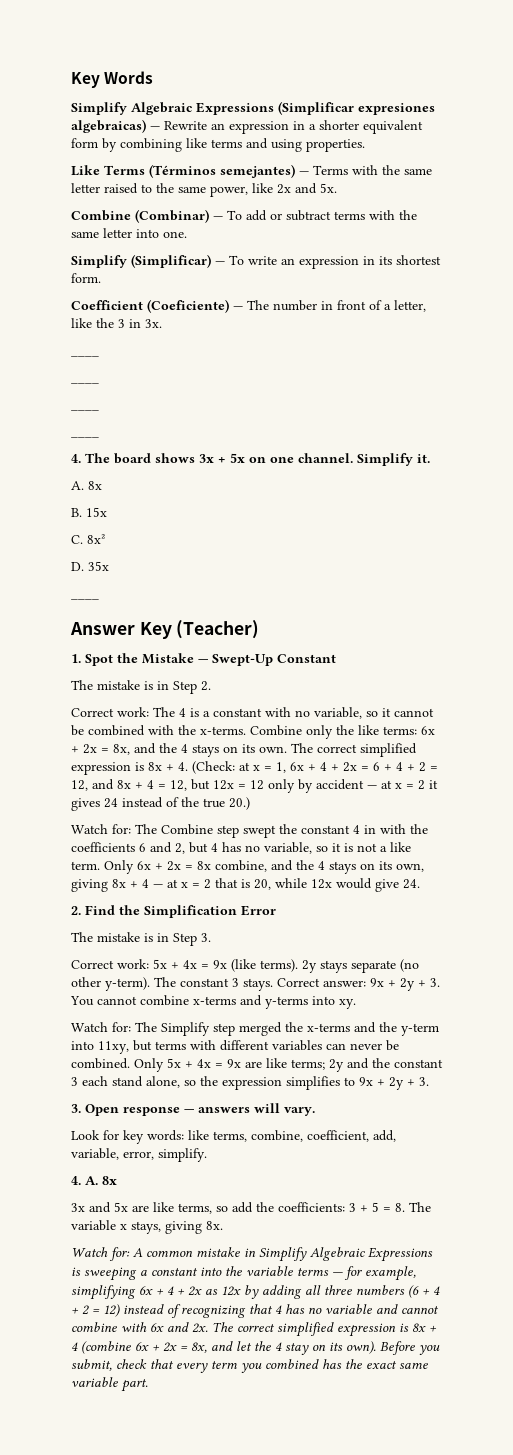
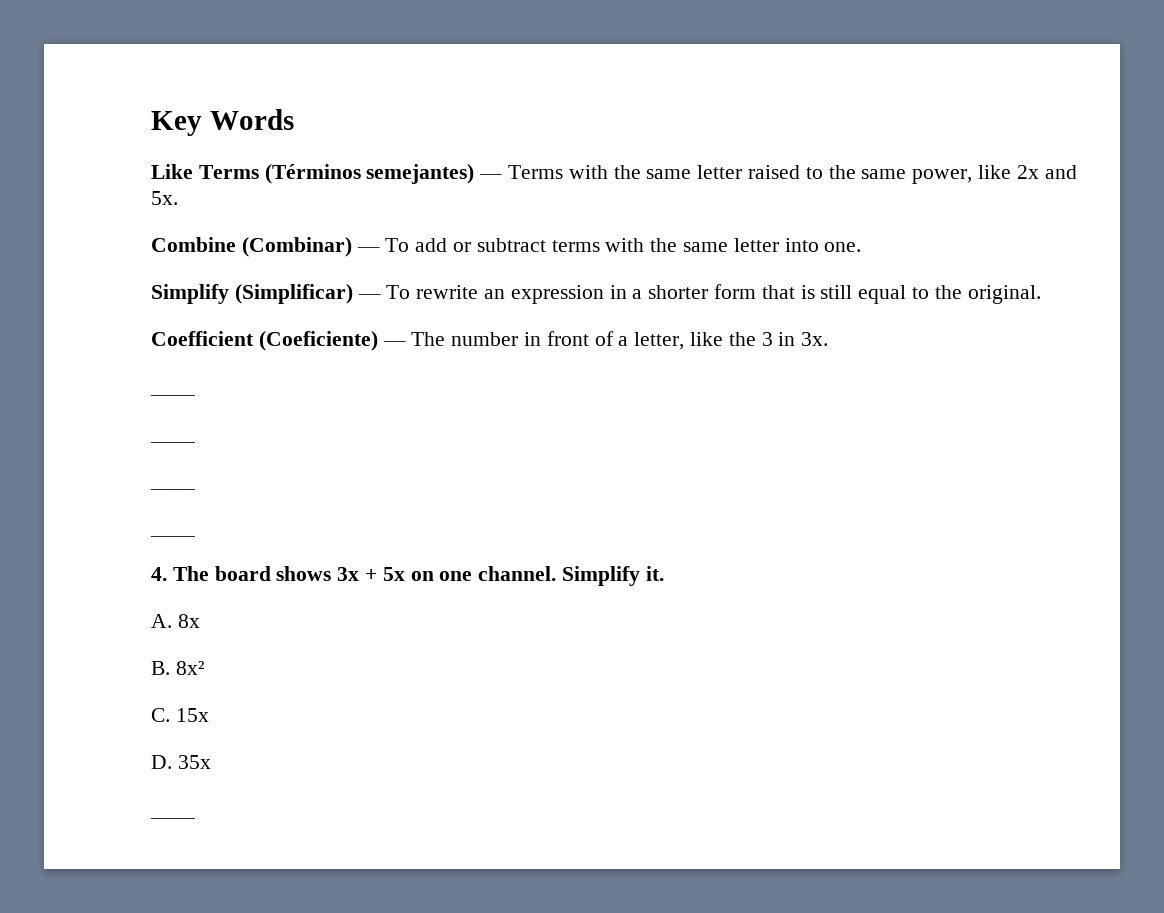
[71,101,435,115] [71,119,423,134] [71,138,365,152] // Simplify Algebraic Expressions (Simplificar expresiones algebraicas) — Rewrite an expression in a shorter equivalent form by combining like terms and using properties. -> (294, 119) none
[248,255,441,269] [71,273,101,283] write an expression in its shortest form. -> [416,284,1041,304] rewrite an expression in a shorter form that is still equal to the original.
[86,507,107,517] 15x -> [175,661,204,675] 8x²
[87,534,105,544] 8x² -> [175,708,209,722] 15x
[70,620,260,639] [71,653,336,666] [71,680,211,694] [71,707,434,719] [71,725,435,739] [71,743,417,757] [71,761,438,775] [71,779,438,793] [71,797,250,811] [71,824,428,838] [71,842,411,854] [71,860,424,874] [71,878,420,892] [71,905,276,918] [71,932,211,946] [71,959,419,973] [71,977,440,991] [70,995,356,1009] [71,1022,439,1036] [71,1040,399,1054] [71,1058,443,1072] [71,1076,429,1090] [71,1103,315,1116] [71,1130,396,1144] [71,1148,207,1162] [71,1176,117,1185] [71,1202,431,1214] [71,1220,223,1234] [71,1247,433,1262] [71,1266,416,1281] [71,1285,440,1300] [71,1304,439,1318] [71,1322,437,1337] [71,1341,440,1355] [71,1359,428,1373] [71,1377,148,1392] // Answer Key (Teacher) // 1. Spot the Mistake — Swept-Up Constant // The mistake is in Step 2. // Correct work: The 4 is a constant with no variable, so it cannot be combined with the x-terms. Combine only the like terms: 6x + 2x = 8x, and the 4 stays on its own. The correct simplified expression is 8x + 4. (Check: at x = 1, 6x + 4 + 2x = 6 + 4 + 2 = 12, and 8x + 4 = 12, but 12x = 12 only by accident — at x = 2 it gives 24 instead of the true 20.) // Watch for: The Combine step swept the constant 4 in with the coefficients 6 and 2, but 4 has no variable, so it is not a like term. Only 6x + 2x = 8x combine, and the 4 stays on its own, giving 8x + 4 — at x = 2 that is 20, while 12x would give 24. // 2. Find the Simplification Error // The mistake is in Step 3. // Correct work: 5x + 4x = 9x (like terms). 2y stays separate (no other y-term). The constant 3 stays. Correct answer: 9x + 2y + 3. You cannot combine x-terms and y-terms into xy. // Watch for: The Simplify step merged the x-terms and the y-term into 11xy, but terms with different variables can never be combined. Only 5x + 4x = 9x are like terms; 2y and the constant 3 each stand alone, so the expression simplifies to 9x + 2y + 3. // 3. Open response — answers will vary. // Look for key words: like terms, combine, coefficient, add, variable, error, simplify. // 4. A. 8x // 3x and 5x are like terms, so add the coefficients: 3 + 5 = 8. The variable x stays, giving 8x. // Watch for: A common mistake in Simplify Algebraic Expressions is sweeping a constant into the variable terms — for example, simplifying 6x + 4 + 2x as 12x by adding all three numbers (6 + 4 + 2 = 12) instead of recognizing that 4 has no variable and cannot combine with 6x and 2x. The correct simplified expression is 8x + 4 (combine 6x + 2x = 8x, and let the 4 stay on its own). Before you submit, check that every term you combined has the exact same variable part. -> (195, 817) none

